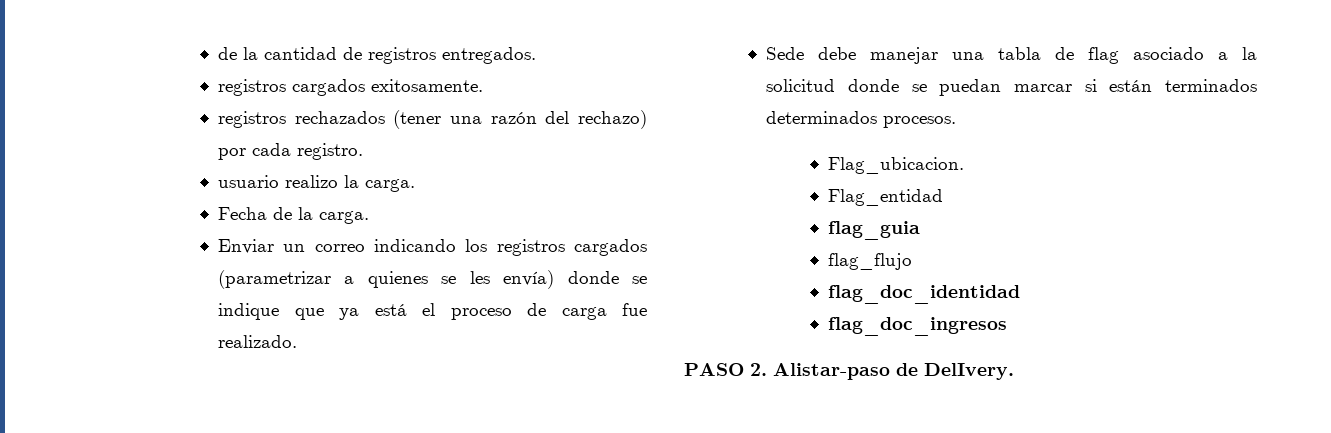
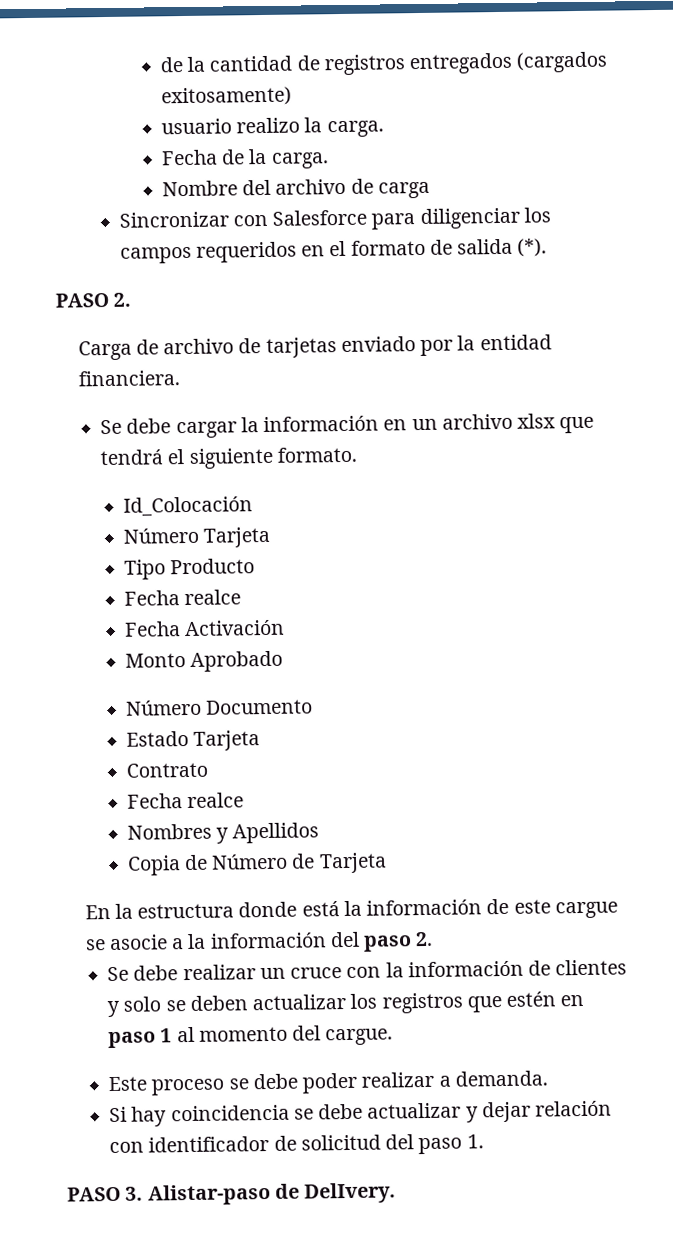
[442,47,537,64] [218,79,484,96] [218,110,647,129] [218,143,364,160] entregados. // registros cargados exitosamente. // registros rechazados (tener una razón del rechazo) por cada registro. -> [409,51,608,75] [160,86,292,107] entregados (cargados exitosamente)
[218,239,647,256] [218,270,647,289] [218,303,647,320] [218,335,298,348] [766,47,1257,64] [766,79,1257,96] [766,111,957,128] [828,157,965,174] [828,189,944,206] [828,221,921,240] [828,253,913,270] [828,285,1021,304] [828,317,1008,336] [684,363,767,376] Enviar un correo indicando los registros cargados (parametrizar a quienes se les envía) donde se indique que ya está el proceso de carga fue realizado. // Sede debe manejar una tabla de flag asociado a la solicitud donde se puedan marcar si están terminados determinados procesos. // Flag_ubicacion. // Flag_entidad // flag_guia // flag_flujo // flag_doc_identidad // flag_doc_ingresos // PASO 2. -> [161,178,430,199] [118,207,551,230] [119,238,548,264] [55,292,132,308] [77,334,552,361] [77,370,180,387] [100,413,595,439] [100,446,357,469] [122,496,253,517] [122,526,271,548] [123,558,255,580] [123,589,241,606] [123,619,285,637] [124,650,283,672] [124,699,313,716] [125,730,260,751] [125,762,208,778] [126,792,244,809] [126,822,320,844] [126,852,387,876] [84,898,618,920] [85,931,434,952] [107,959,628,982] [107,991,585,1018] [108,1025,394,1049] [108,1070,548,1096] [109,1100,613,1127] [109,1134,484,1155] [67,1186,144,1202] Nombre del archivo de carga // Sincronizar con Salesforce para diligenciar los campos requeridos en el formato de salida (*). // PASO 2. // Carga de archivo de tarjetas enviado por la entidad financiera. // Se debe cargar la información en un archivo xlsx que tendrá el siguiente formato. // Id_Colocación // Número Tarjeta // Tipo Producto // Fecha realce // Fecha Activación // Monto Aprobado // Número Documento // Estado Tarjeta // Contrato // Fecha realce // Nombres y Apellidos // Copia de Número de Tarjeta // En la estructura donde está la información de este cargue se asocie a la información del paso 2. // Se debe realizar un cruce con la información de clientes y solo se deben actualizar los registros que estén en paso 1 al momento del cargue. // Este proceso se debe poder realizar a demanda. // Si hay coincidencia se debe actualizar y dejar relación con identificador de solicitud del paso 1. // PASO 3.

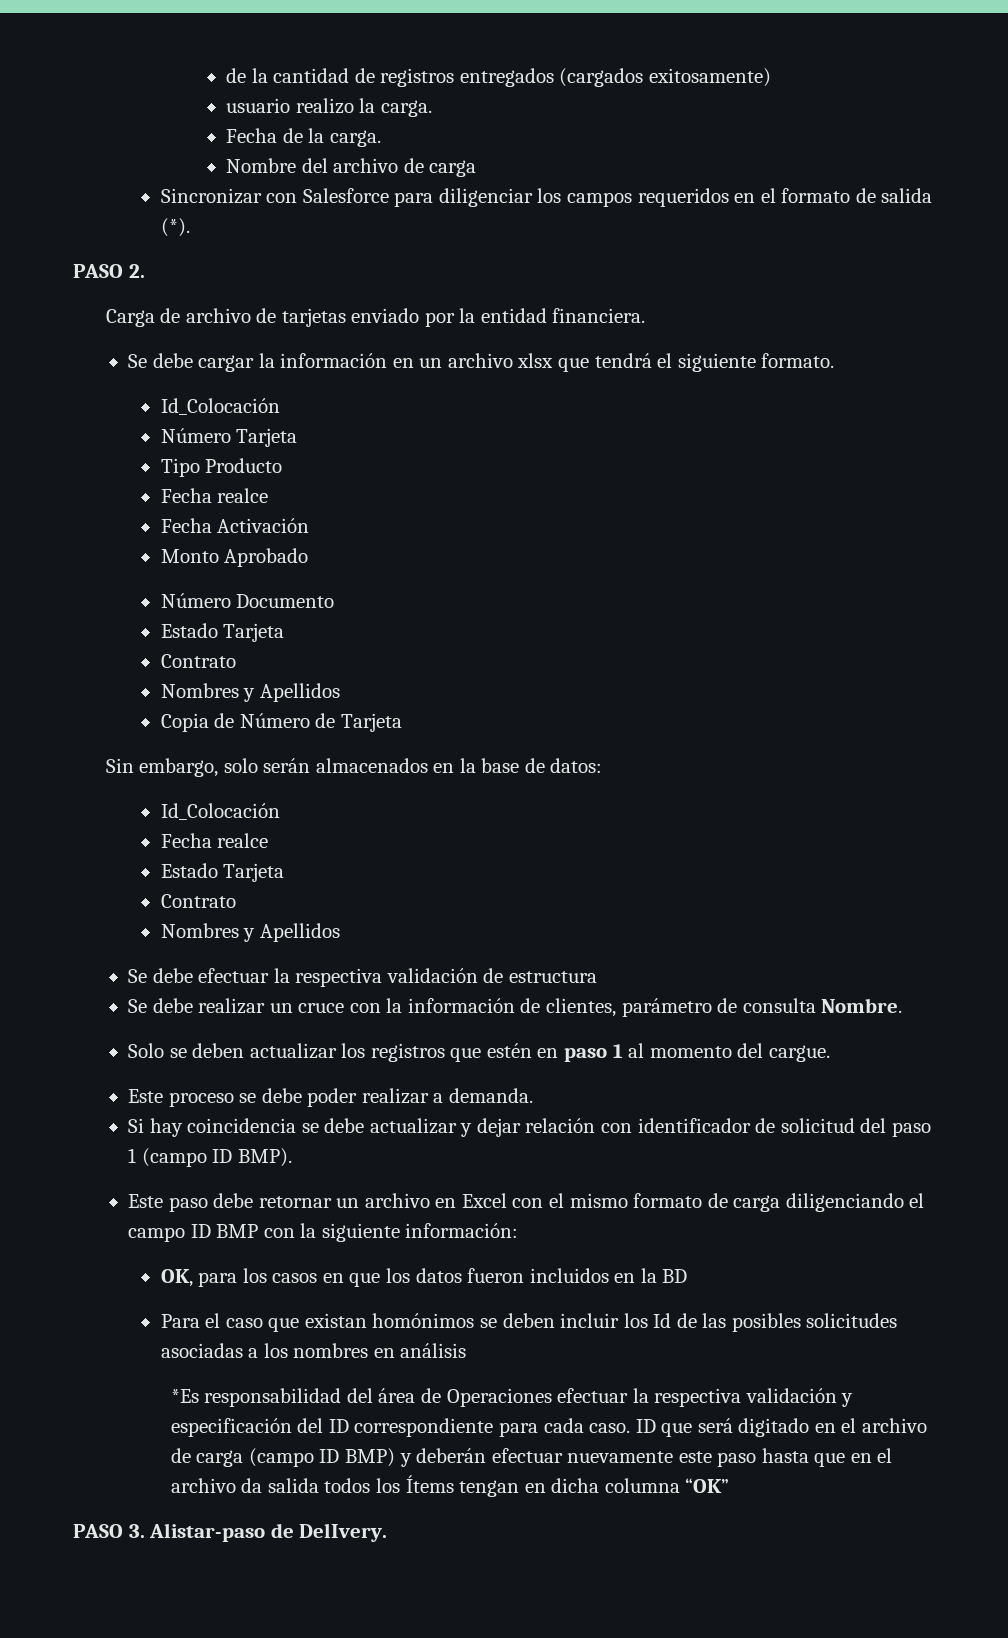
[126,792,244,809] // Fecha realce -> (236, 661) none
[84,898,618,920] [85,931,434,952] En la estructura donde está la información de este cargue se asocie a la información del paso 2. -> [105,758,603,777] [160,803,280,820] [160,833,269,848] [160,863,285,882] [160,894,236,908] [160,923,340,942] [128,968,597,987] Sin embargo, solo serán almacenados en la base de datos: // Id_Colocación // Fecha realce // Estado Tarjeta // Contrato // Nombres y Apellidos // Se debe efectuar la respectiva validación de estructura
[555,959,628,976] [107,996,162,1018] clientes y solo -> [545,998,903,1017] [128,1043,165,1058] clientes, parámetro de consulta Nombre. // Solo
[466,1134,484,1149] 1. -> [128,1148,292,1167] [128,1193,925,1212] [128,1223,519,1242] [160,1268,688,1287] [160,1313,898,1332] [160,1343,467,1358] [170,1388,854,1407] [170,1418,927,1437] [170,1448,893,1467] [170,1475,730,1497] 1 (campo ID BMP). // Este paso debe retornar un archivo en Excel con el mismo formato de carga diligenciando el campo ID BMP con la siguiente información: // OK, para los casos en que los datos fueron incluidos en la BD // Para el caso que existan homónimos se deben incluir los Id de las posibles solicitudes asociadas a los nombres en análisis // *Es responsabilidad del área de Operaciones efectuar la respectiva validación y especificación del ID correspondiente para cada caso. ID que será digitado en el archivo de carga (campo ID BMP) y deberán efectuar nuevamente este paso hasta que en el archivo da salida todos los Ítems tengan en dicha columna “OK”

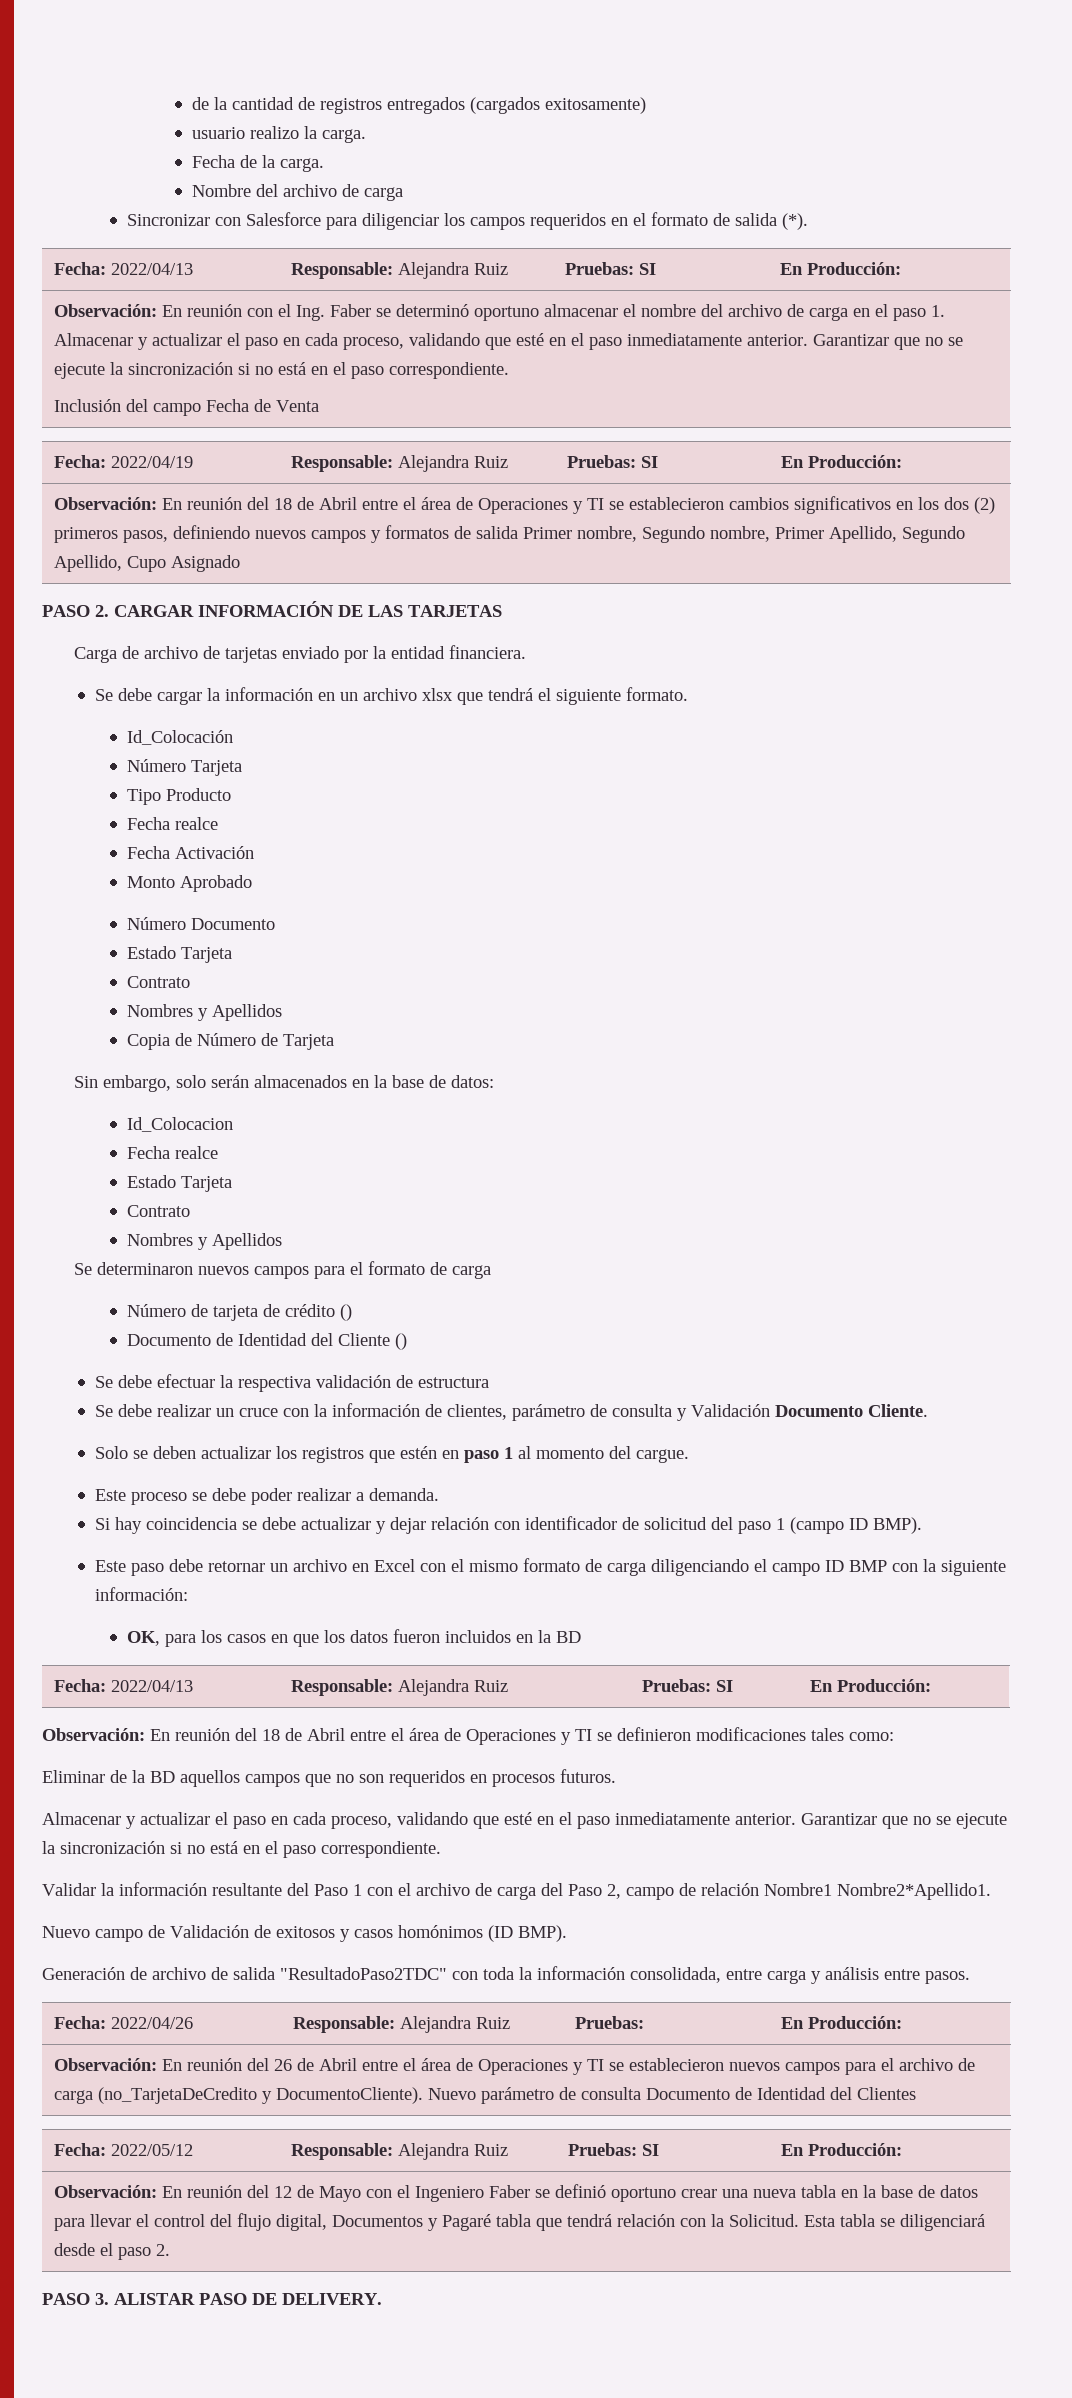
[73,264,145,278] // PASO 2. -> [53,262,193,275] [290,262,508,279] [564,262,656,275] [779,262,901,275] [53,304,945,321] [53,333,963,350] [53,362,509,379] [53,399,319,416] [53,455,193,468] [290,455,508,472] [566,455,658,468] [780,455,902,468] [53,496,995,514] [53,525,965,543] [53,555,240,572] [42,601,502,617] // Fecha: 2022/04/13 | Responsable: Alejandra Ruiz | Pruebas: SI | En Producción: // Observación: En reunión con el Ing. Faber se determinó oportuno almacenar el nombre del archivo de carga en el paso 1. Almacenar y actualizar el paso en cada proceso, validando que esté en el paso inmediatamente anterior. Garantizar que no se ejecute la sincronización si no está en el paso correspondiente. // Inclusión del campo Fecha de Venta // Fecha: 2022/04/19 | Responsable: Alejandra Ruiz | Pruebas: SI | En Producción: // Observación: En reunión del 18 de Abril entre el área de Operaciones y TI se establecieron cambios significativos en los dos (2) primeros pasos, definiendo nuevos campos y formatos de salida Primer nombre, Segundo nombre, Primer Apellido, Segundo Apellido, Cupo Asignado // PASO 2. CARGAR INFORMACIÓN DE LAS TARJETAS
[160,803,280,820] Id_Colocación -> [127,1117,234,1132] Id_Colocacion
(340, 932) none -> [74,1261,492,1279] [127,1304,353,1321] [127,1333,408,1350] // Se determinaron nuevos campos para el formato de carga // Número de tarjeta de crédito () // Documento de Identidad del Cliente ()
[821,998,903,1013] Nombre. -> [676,1404,928,1421] y Validación Documento Cliente.
[160,1313,898,1332] [160,1343,467,1358] [170,1388,854,1407] [170,1418,927,1437] [170,1448,893,1467] [170,1475,730,1497] [73,1523,388,1542] // Para el caso que existan homónimos se deben incluir los Id de las posibles solicitudes asociadas a los nombres en análisis // *Es responsabilidad del área de Operaciones efectuar la respectiva validación y especificación del ID correspondiente para cada caso. ID que será digitado en el archivo de carga (campo ID BMP) y deberán efectuar nuevamente este paso hasta que en el archivo da salida todos los Ítems tengan en dicha columna “OK” // PASO 3. Alistar-paso de DelIvery. -> [53,1679,193,1692] [290,1679,508,1696] [641,1679,733,1692] [809,1679,931,1692] [42,1727,894,1745] [42,1769,616,1787] [42,1812,1007,1829] [42,1841,441,1858] [42,1882,991,1900] [42,1925,567,1942] [42,1966,970,1984] [53,2016,193,2029] [292,2016,510,2033] [574,2016,644,2029] [780,2016,902,2029] [53,2058,975,2075] [53,2087,916,2104] [53,2143,193,2156] [290,2143,508,2160] [567,2143,659,2156] [780,2143,902,2156] [53,2184,978,2202] [53,2213,985,2231] [53,2243,170,2260] [42,2293,382,2305] // Fecha: 2022/04/13 | Responsable: Alejandra Ruiz | Pruebas: SI | En Producción: // Observación: En reunión del 18 de Abril entre el área de Operaciones y TI se definieron modificaciones tales como: // Eliminar de la BD aquellos campos que no son requeridos en procesos futuros. // Almacenar y actualizar el paso en cada proceso, validando que esté en el paso inmediatamente anterior. Garantizar que no se ejecute la sincronización si no está en el paso correspondiente. // Validar la información resultante del Paso 1 con el archivo de carga del Paso 2, campo de relación Nombre1 Nombre2*Apellido1. // Nuevo campo de Validación de exitosos y casos homónimos (ID BMP). // Generación de archivo de salida "ResultadoPaso2TDC" con toda la información consolidada, entre carga y análisis entre pasos. // Fecha: 2022/04/26 | Responsable: Alejandra Ruiz | Pruebas: | En Producción: // Observación: En reunión del 26 de Abril entre el área de Operaciones y TI se establecieron nuevos campos para el archivo de carga (no_TarjetaDeCredito y DocumentoCliente). Nuevo parámetro de consulta Documento de Identidad del Clientes // Fecha: 2022/05/12 | Responsable: Alejandra Ruiz | Pruebas: SI | En Producción: // Observación: En reunión del 12 de Mayo con el Ingeniero Faber se definió oportuno crear una nueva tabla en la base de datos para llevar el control del flujo digital, Documentos y Pagaré tabla que tendrá relación con la Solicitud. Esta tabla se diligenciará desde el paso 2. // PASO 3. ALISTAR PASO DE DELIVERY.

